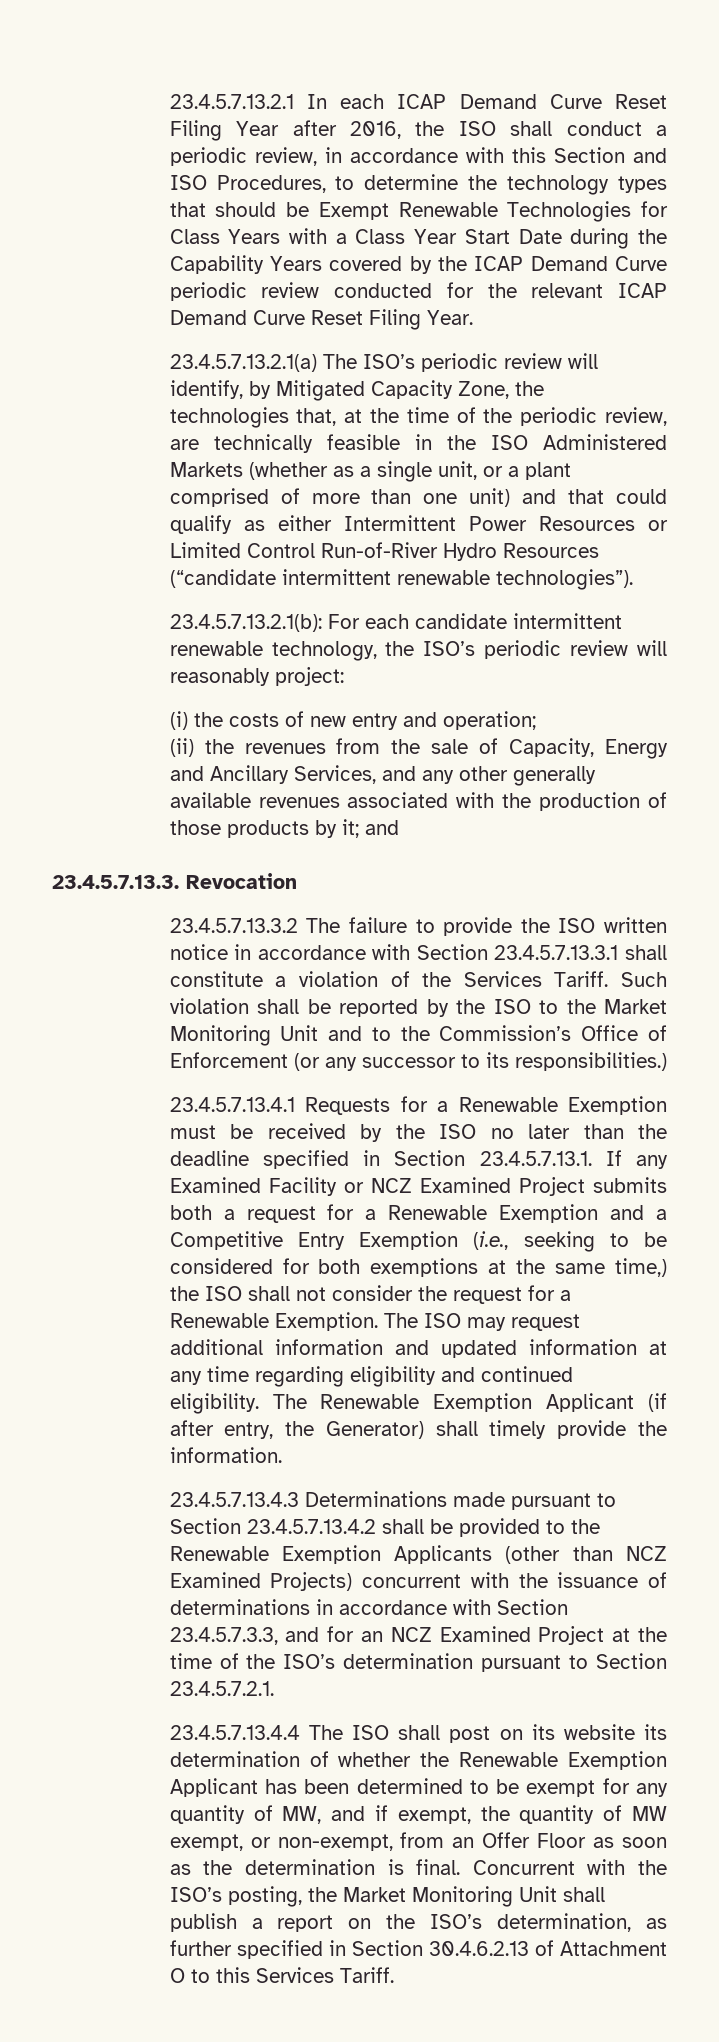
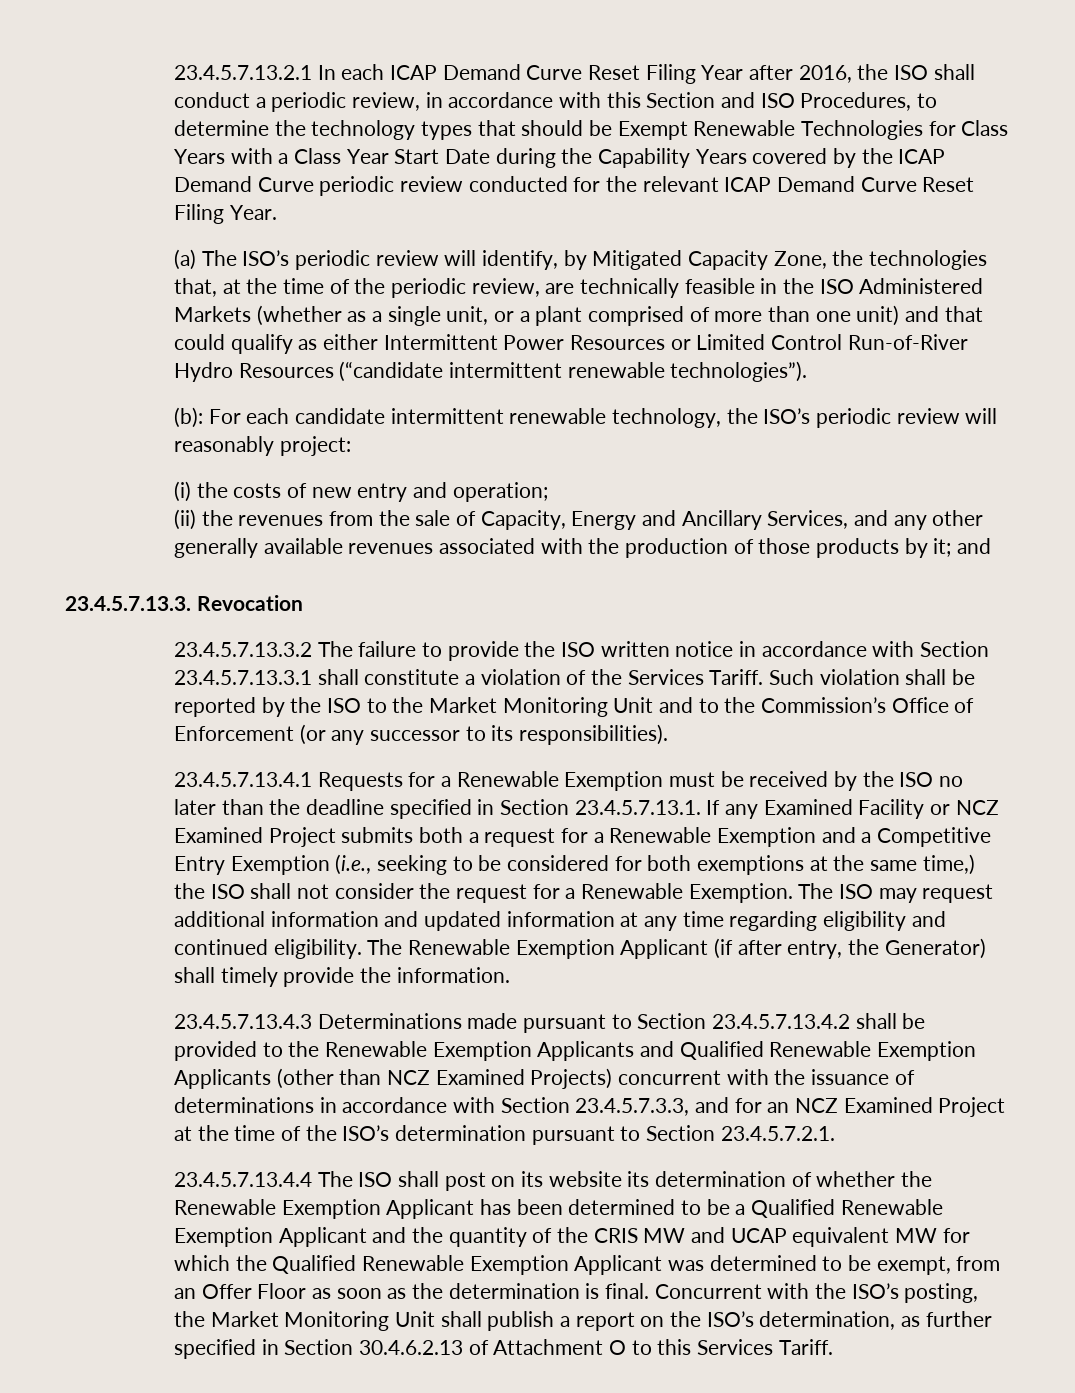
[169,354,317,372] 23.4.5.7.13.2.1(a) -> [173,249,196,270] (a)
[169,614,322,632] 23.4.5.7.13.2.1(b): -> [173,407,203,428] (b):
[514,1052,667,1071] responsibilities.) -> [518,724,668,745] responsibilities).
(493, 1554) none -> [639,1041,976,1061] [173,1069,271,1089] and Qualified Renewable Exemption Applicants
[526,1778,668,1797] [169,1805,667,1824] [169,1834,393,1851] exempt for any quantity of MW, and if exempt, the quantity of MW exempt, or non-exempt, -> [735,1199,943,1218] [173,1227,970,1247] [173,1255,951,1275] a Qualified Renewable Exemption Applicant and the quantity of the CRIS MW and UCAP equivalent MW for which the Qualified Renewable Exemption Applicant was determined to be exempt,

